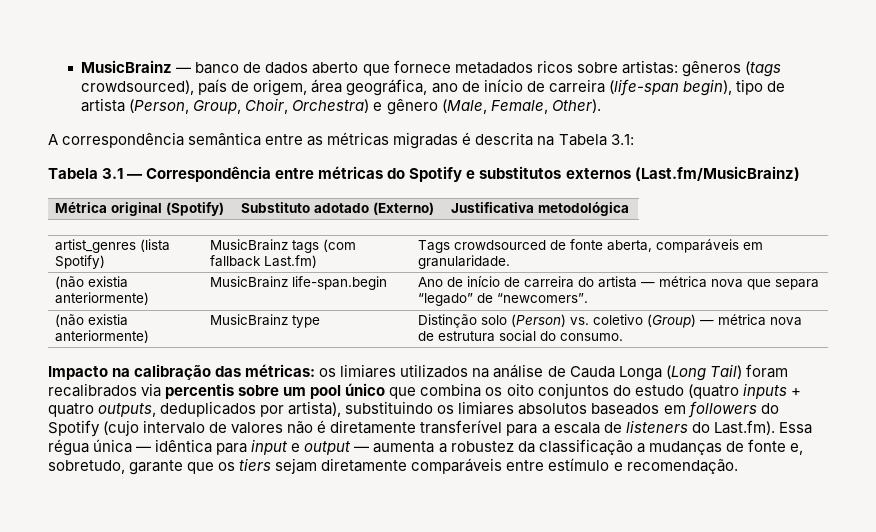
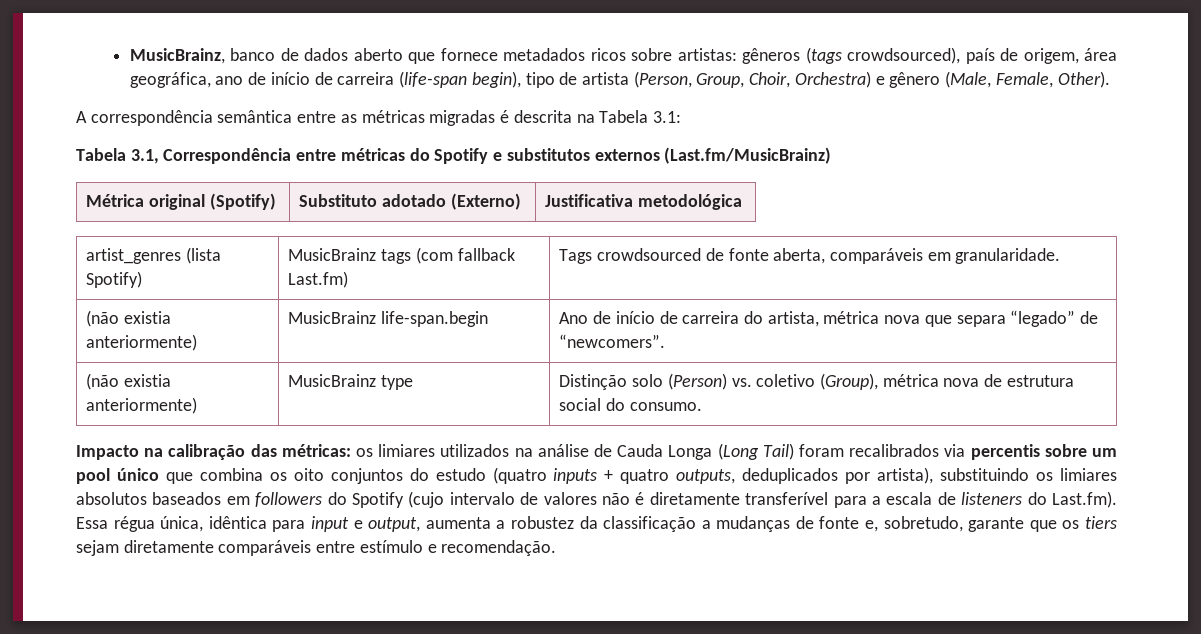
[81,60,192,73] MusicBrainz — -> [129,48,225,64] MusicBrainz,
[102,168,143,179] 3.1 — -> [130,149,159,164] 3.1,
[598,276,656,288] artista — -> [767,311,819,327] artista,
[647,314,715,328] (Group) — -> [819,373,878,390] (Group),
[93,439,152,453] única — -> [160,516,204,532] única,
[304,441,370,455] output — -> [368,517,421,532] output,

